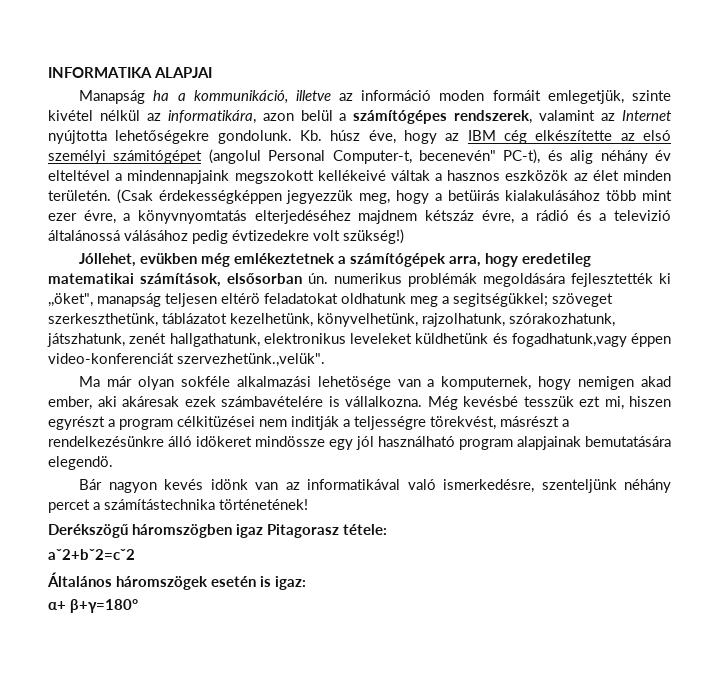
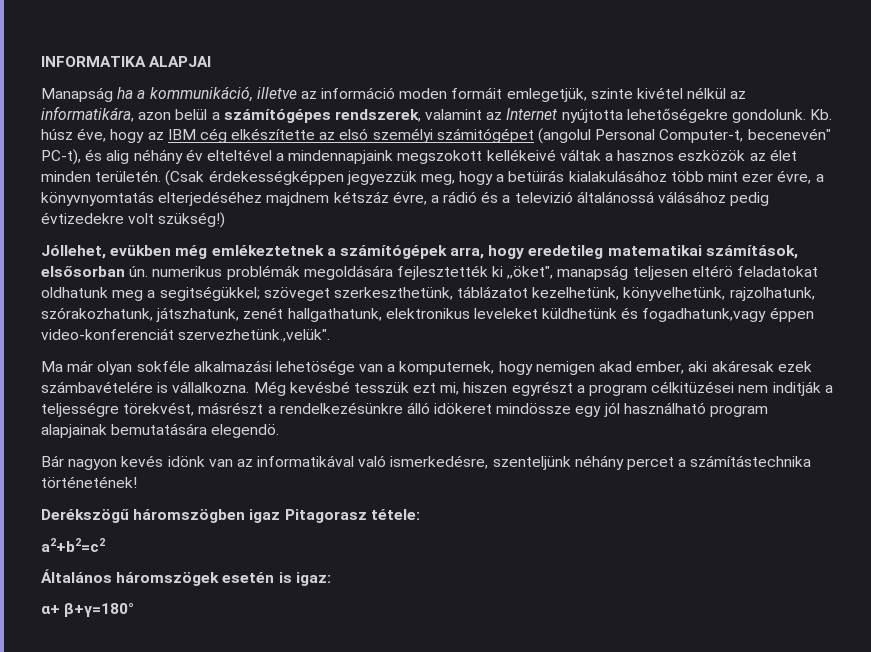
[48,549,135,560] aˇ2+bˇ2=cˇ2 -> [41,538,105,552] a2+b2=c2

